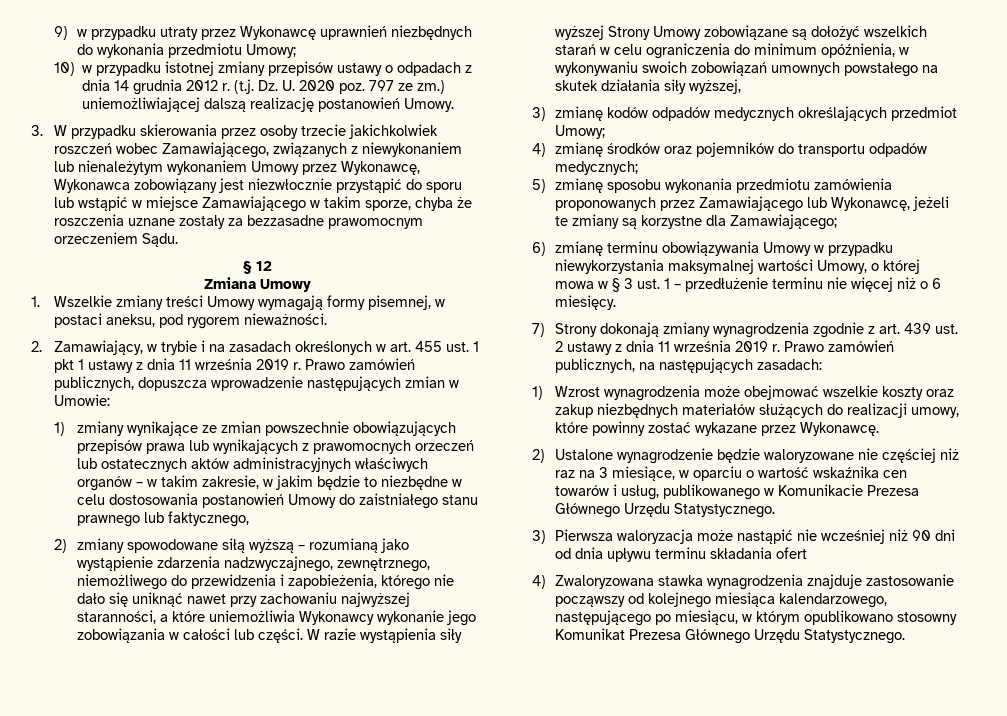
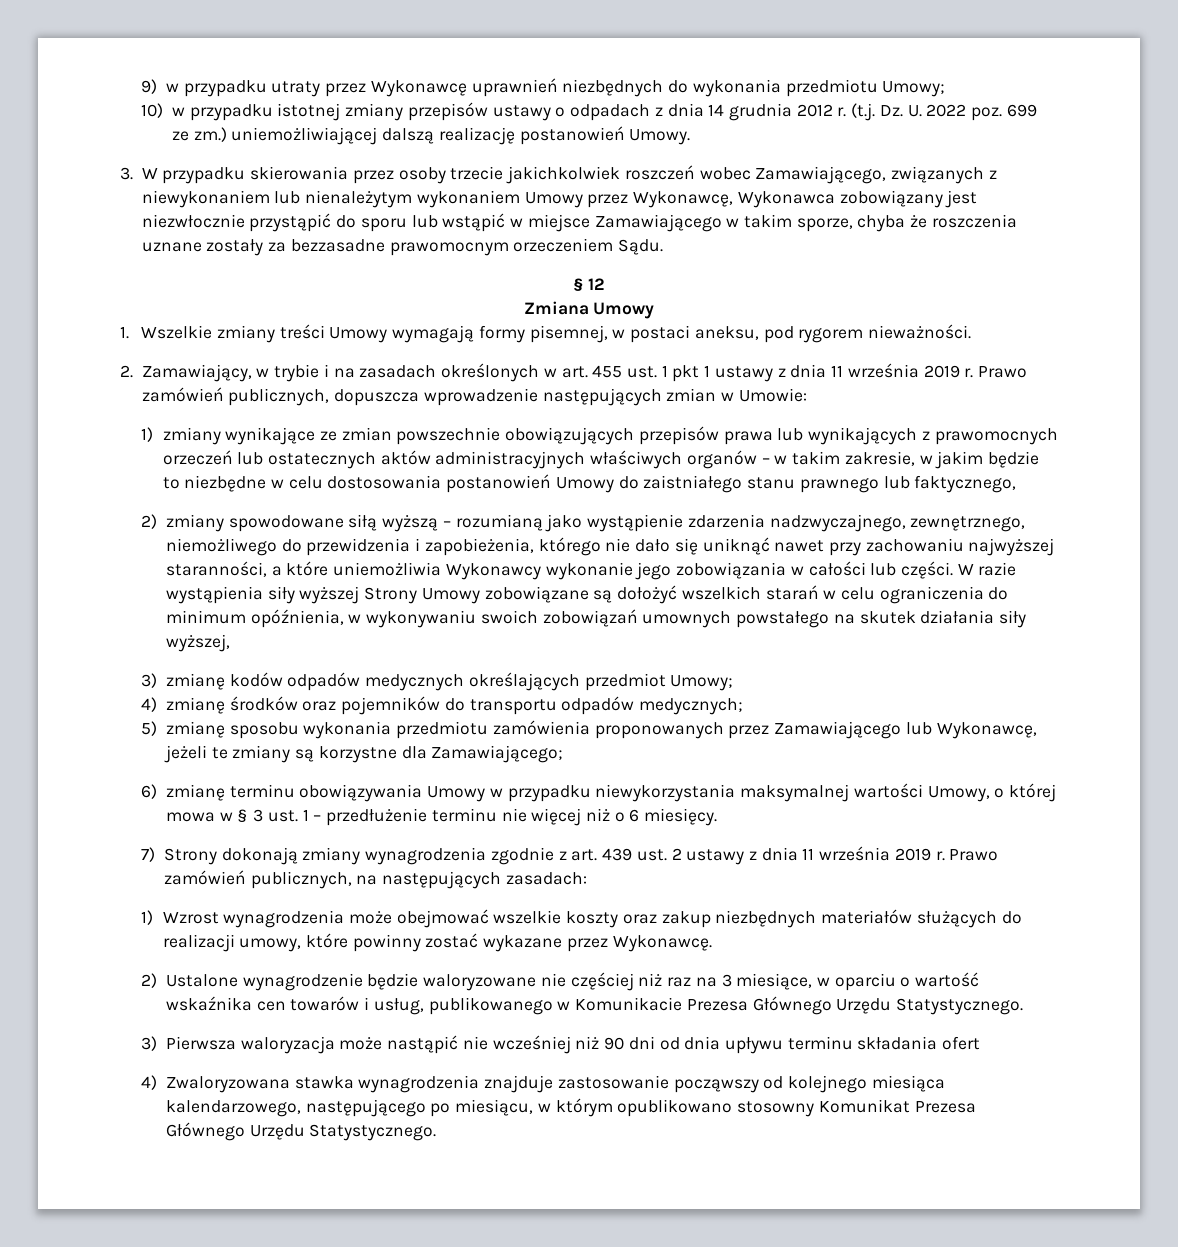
[299,80,395,94] 2020 poz. 797 -> [926,104,1037,121] 2022 poz. 699

